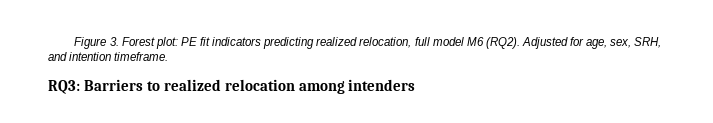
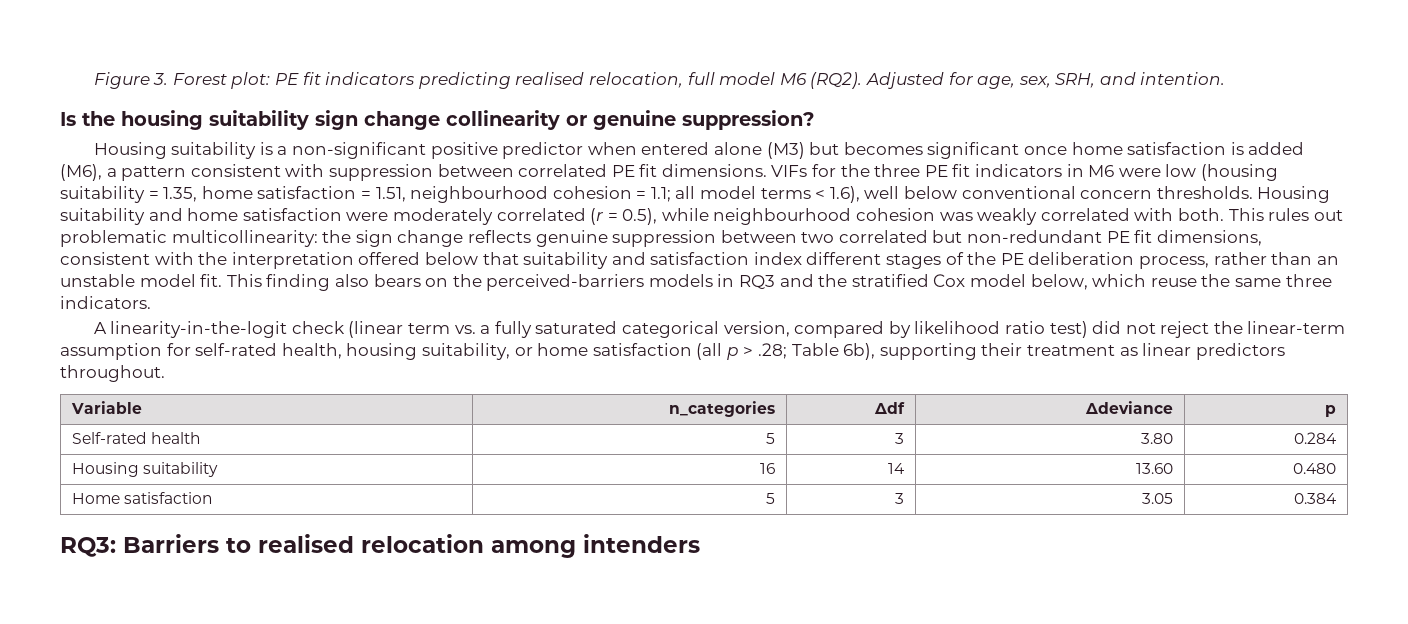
[316,37,358,46] realized -> [515,72,585,85] realised
[69,52,169,61] intention timeframe. -> [1140,72,1226,85] [60,110,814,130] [93,142,1305,159] [60,164,1278,181] [60,186,1331,203] [60,208,1343,225] [60,230,1262,247] [60,252,1339,269] [60,274,1332,291] [60,296,151,309] [93,321,1346,338] [60,343,1285,360] [60,365,165,382] [70,401,142,414] [669,401,776,417] [874,402,906,414] [1085,401,1174,414] [1325,405,1337,417] [71,432,201,444] [766,433,776,444] [895,433,905,444] [1141,433,1174,444] [1294,432,1338,444] [71,462,218,477] [760,463,776,474] [888,463,906,474] [1136,463,1174,474] [1293,463,1337,474] [71,492,213,504] [766,493,776,504] [895,493,905,504] [1142,493,1174,504] [1294,493,1338,504] intention. // Is the housing suitability sign change collinearity or genuine suppression? // Housing suitability is a non-significant positive predictor when entered alone (M3) but becomes significant once home satisfaction is added (M6), a pattern consistent with suppression between correlated PE fit dimensions. VIFs for the three PE fit indicators in M6 were low (housing suitability = 1.35, home satisfaction = 1.51, neighbourhood cohesion = 1.1; all model terms < 1.6), well below conventional concern thresholds. Housing suitability and home satisfaction were moderately correlated (r = 0.5), while neighbourhood cohesion was weakly correlated with both. This rules out problematic multicollinearity: the sign change reflects genuine suppression between two correlated but non-redundant PE fit dimensions, consistent with the interpretation offered below that suitability and satisfaction index different stages of the PE deliberation process, rather than an unstable model fit. This finding also bears on the perceived-barriers models in RQ3 and the stratified Cox model below, which reuse the same three indicators. // A linearity-in-the-logit check (linear term vs. a fully saturated categorical version, compared by likelihood ratio test) did not reject the linear-term assumption for self-rated health, housing suitability, or home satisfaction (all p > .28; Table 6b), supporting their treatment as linear predictors throughout. // Variable | n_categories | Δdf | Δdeviance | p // Self-rated health | 5 | 3 | 3.80 | 0.284 // Housing suitability | 16 | 14 | 13.60 | 0.480 // Home satisfaction | 5 | 3 | 3.05 | 0.384
[163,79,221,91] realized -> [258,534,354,553] realised

